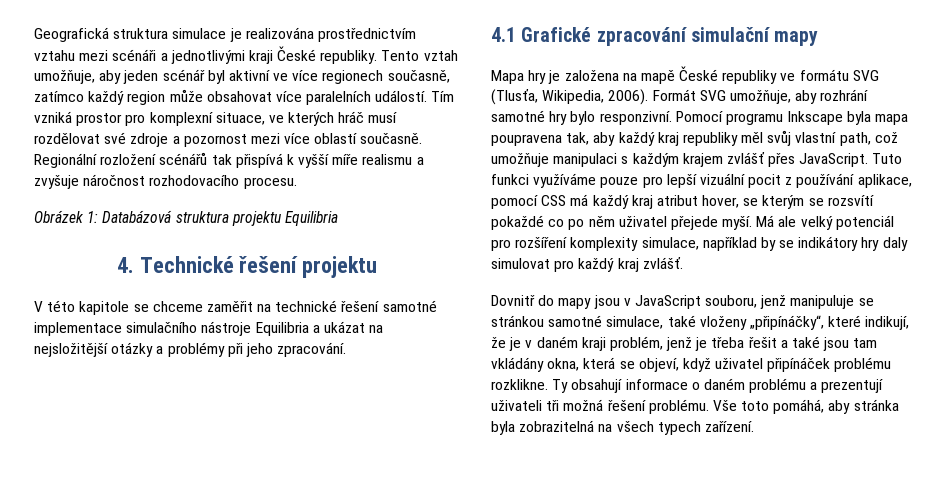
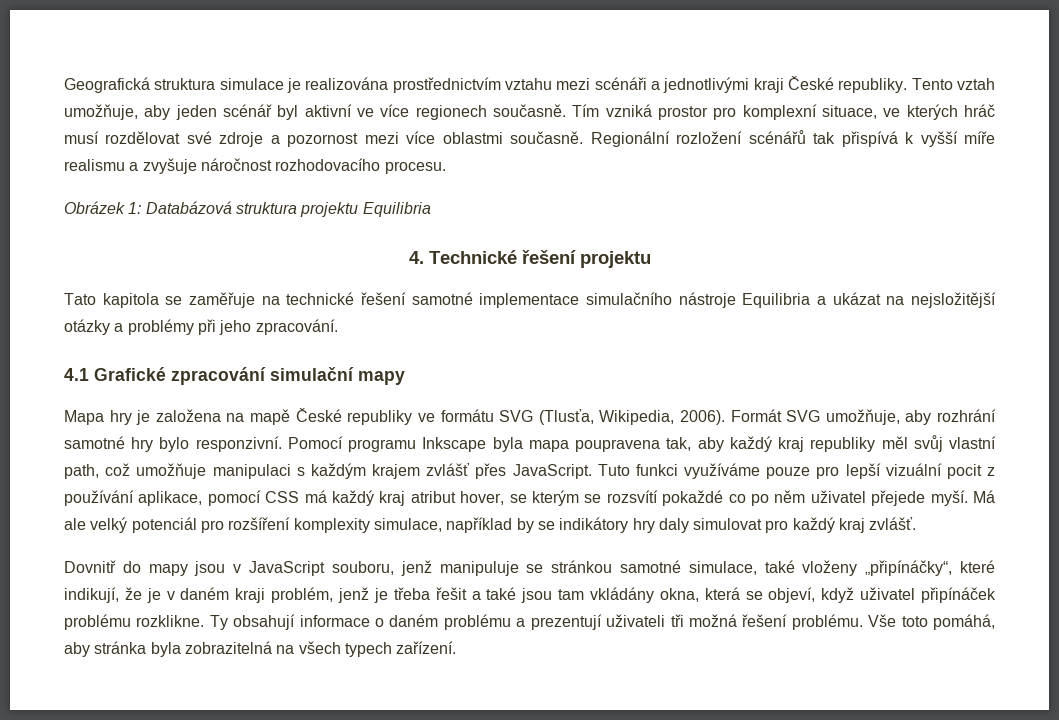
[387,70,450,83] [34,89,428,105] současně, zatímco každý region může obsahovat více paralelních událostí. -> [492,104,566,117] současně.
[314,133,358,144] oblastí -> [442,132,503,144] oblastmi
[34,300,253,315] V této kapitole se chceme zaměřit -> [64,292,255,308] Tato kapitola se zaměřuje

